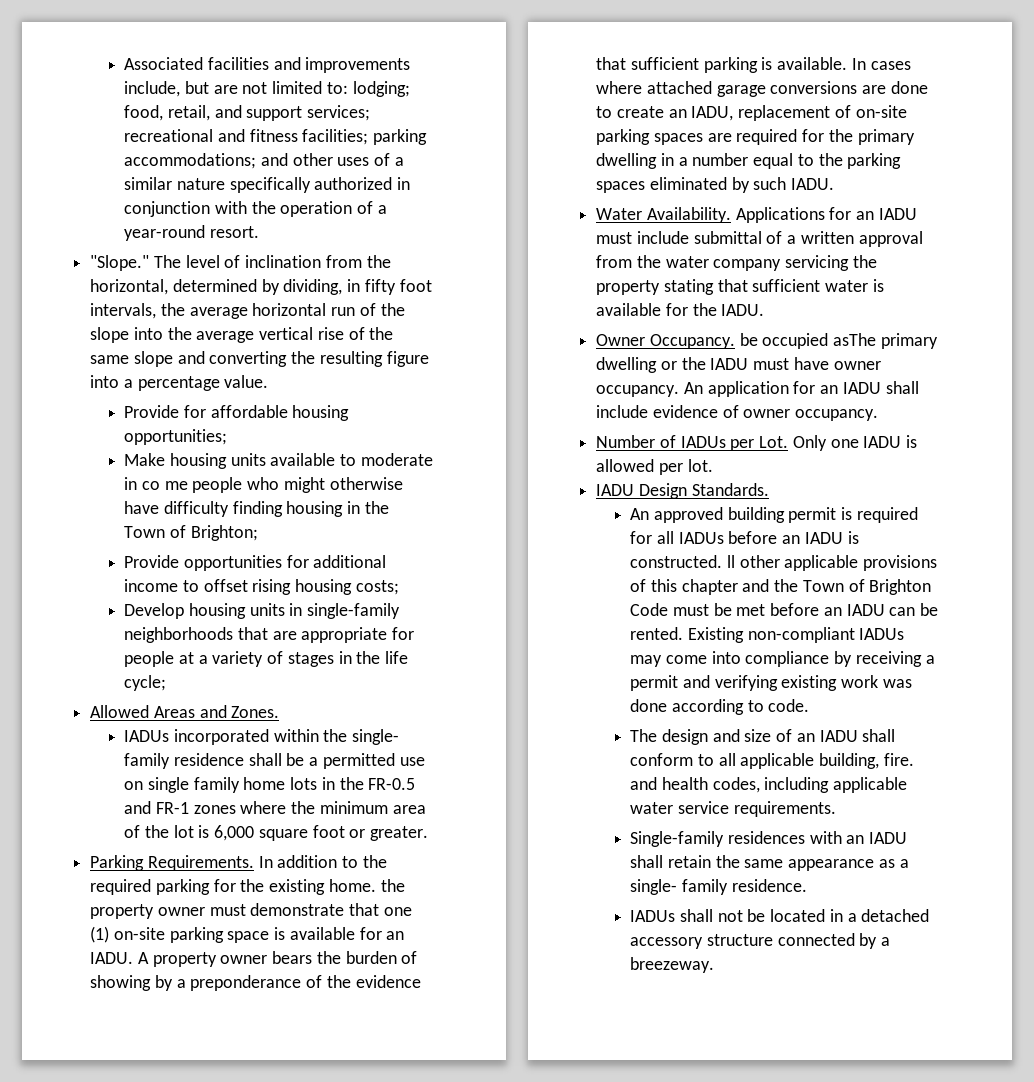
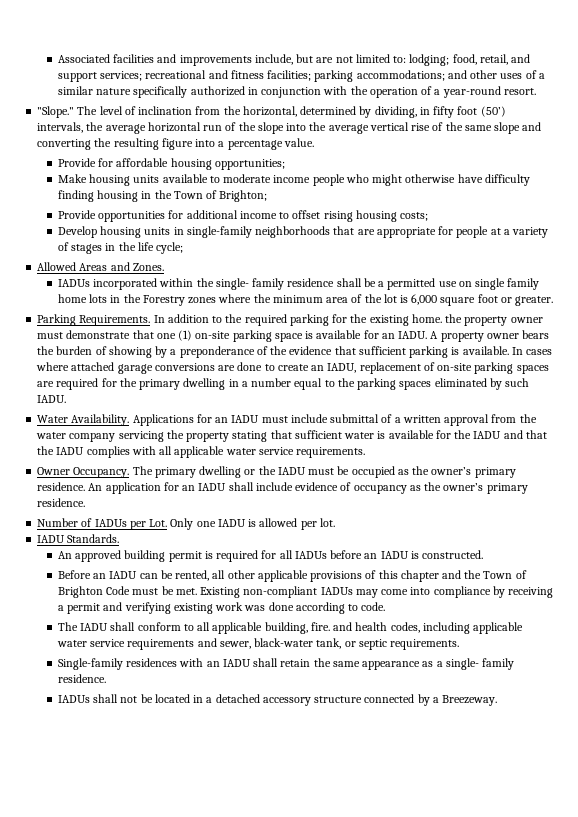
(432, 285) none -> [480,106,506,117] (50’)
[124,477,188,490] in co me -> [273,175,311,183] income
[368,778,416,790] [124,801,189,814] FR-0.5 and FR-1 -> [142,295,185,306] Forestry
[721,304,765,316] IADU. -> [473,430,547,439] [37,446,366,458] IADU and that the IADU complies with all applicable water service requirements.
[739,333,877,349] be occupied asThe -> [132,466,153,475] The
[793,357,881,370] [596,385,680,397] have owner occupancy. -> [337,466,516,478] [37,482,86,491] be occupied as the owner’s primary residence.
[743,409,879,421] owner occupancy. -> [353,482,528,494] [37,498,86,507] occupancy as the owner’s primary residence.
[638,483,687,499] Design -> (66, 539) none
[726,555,735,568] ll -> [57,570,226,581] // Before an IADU can be rented, all
[736,603,939,616] [630,627,684,640] met before an IADU can be rented. -> [175,588,197,595] met.
[661,729,815,745] design and size of an -> (78, 626) none
(729, 807) none -> [127,638,387,650] requirements and sewer, black-water tank, or septic
[630,957,715,973] breezeway. -> [441,695,497,706] Breezeway.

